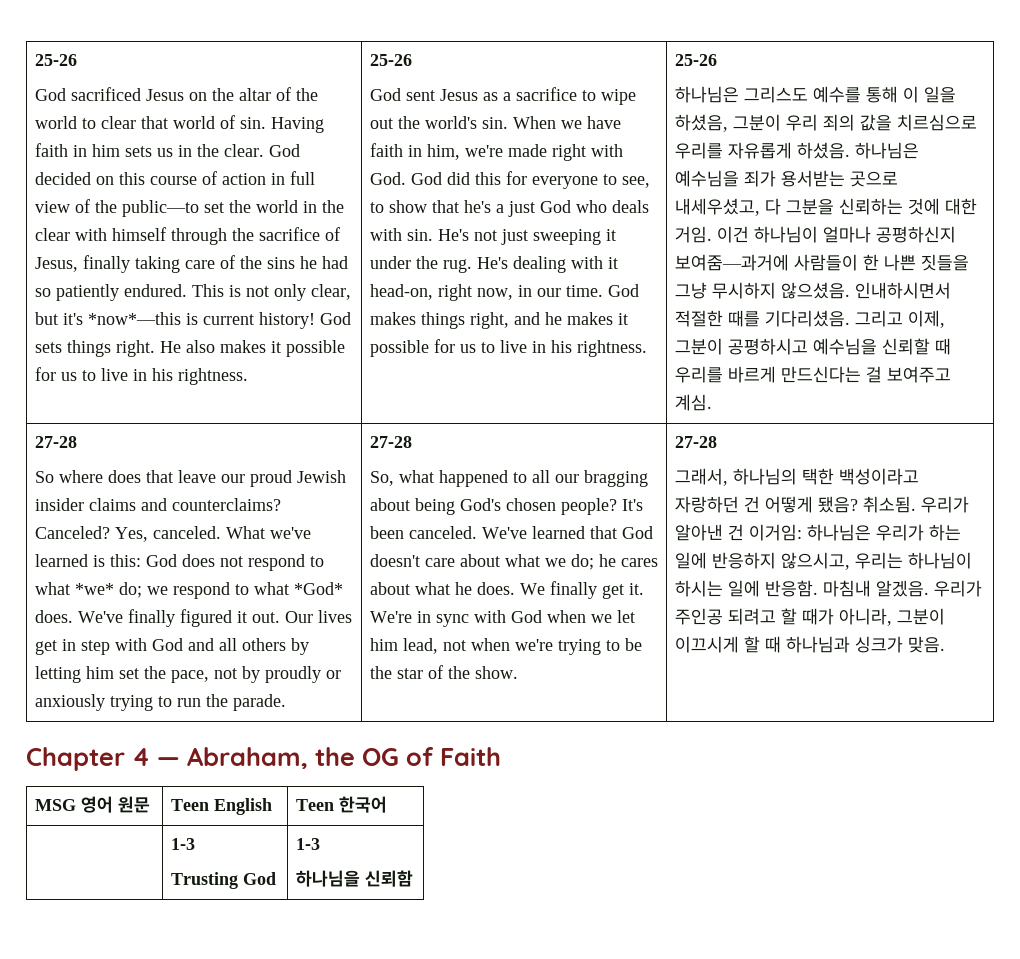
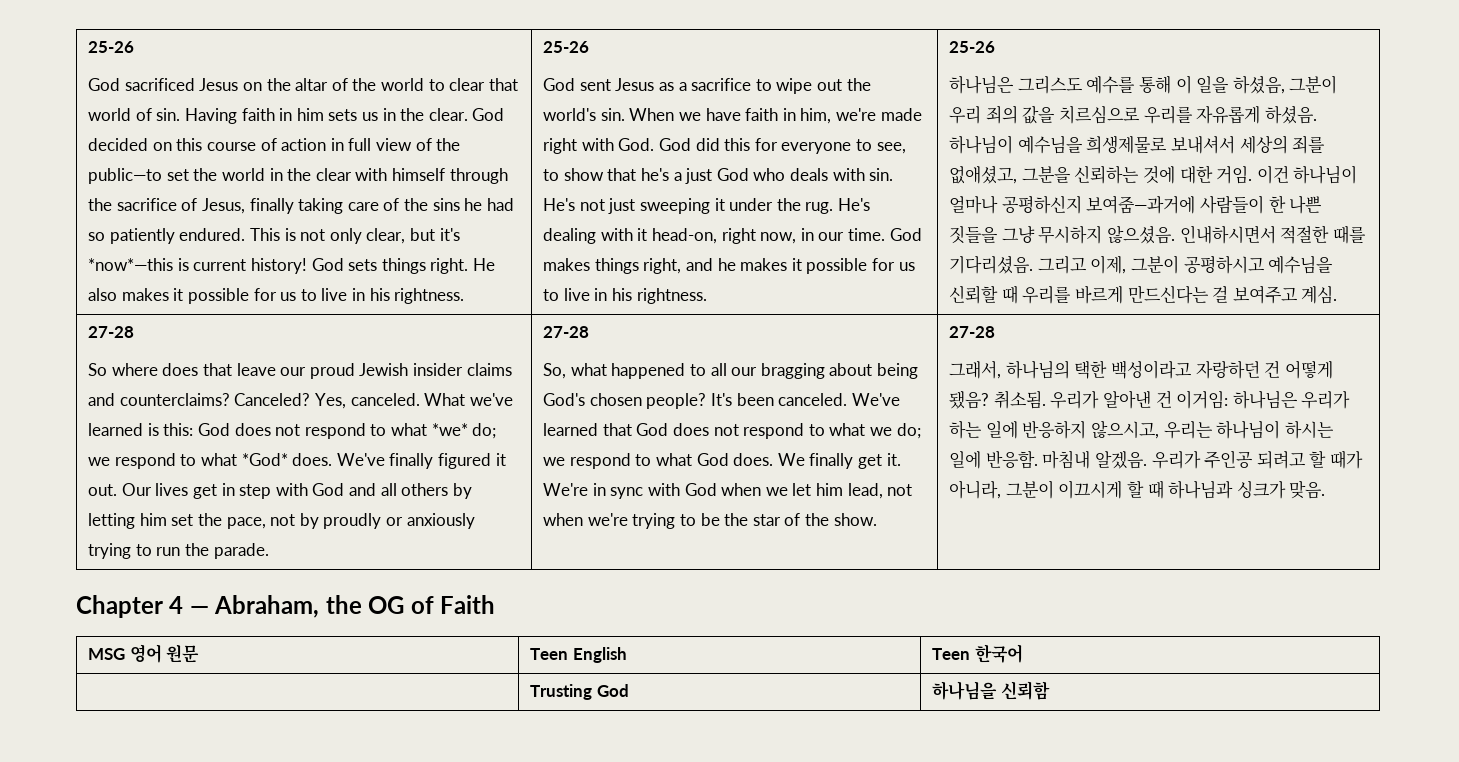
[854,142,919,159] [674,170,898,187] [674,198,781,216] 하나님은 예수님을 죄가 용서받는 곳으로 내세우셨고, 다 -> [949,135,1326,154] [949,165,1018,184] 하나님이 예수님을 희생제물로 보내셔서 세상의 죄를 없애셨고,
[369,554,658,570] [369,582,472,595] doesn't care about what we do; he cares about what he -> [672,423,921,439] [543,453,729,469] does not respond to what we do; we respond to what God
[170,838,195,850] 1-3 // -> (1023, 653) none
[295,838,320,850] 1-3 // -> (629, 690) none

